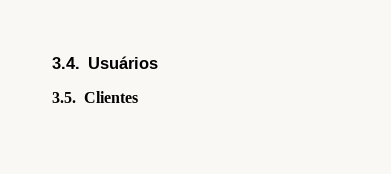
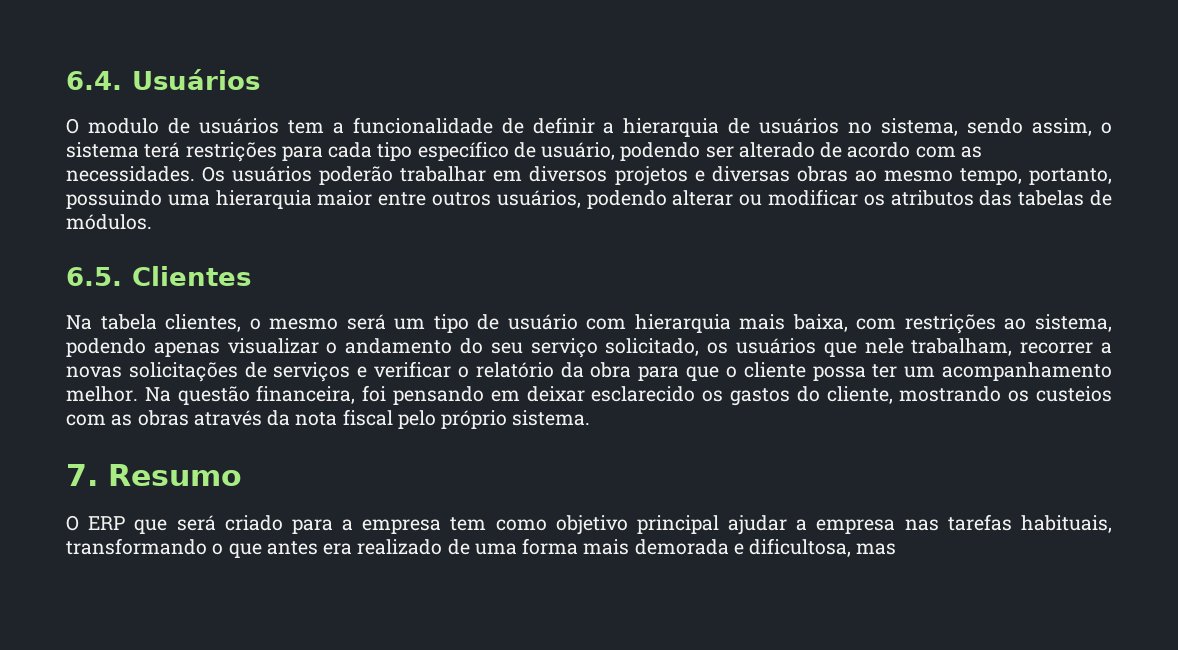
[52,57,80,69] 3.4. -> [66,71,122,90] 6.4.
[52,91,138,103] 3.5. Clientes -> [66,117,1113,137] [66,141,982,162] [66,166,1112,186] [66,189,1112,209] [66,214,152,230] [66,266,251,286] [66,314,1112,334] [66,338,1112,358] [66,361,1113,382] [66,385,1112,406] [66,409,591,429] [66,464,242,486] [66,514,1112,535] [66,538,897,558] O modulo de usuários tem a funcionalidade de definir a hierarquia de usuários no sistema, sendo assim, o sistema terá restrições para cada tipo específico de usuário, podendo ser alterado de acordo com as necessidades. Os usuários poderão trabalhar em diversos projetos e diversas obras ao mesmo tempo, portanto, possuindo uma hierarquia maior entre outros usuários, podendo alterar ou modificar os atributos das tabelas de módulos. // 6.5. Clientes // Na tabela clientes, o mesmo será um tipo de usuário com hierarquia mais baixa, com restrições ao sistema, podendo apenas visualizar o andamento do seu serviço solicitado, os usuários que nele trabalham, recorrer a novas solicitações de serviços e verificar o relatório da obra para que o cliente possa ter um acompanhamento melhor. Na questão financeira, foi pensando em deixar esclarecido os gastos do cliente, mostrando os custeios com as obras através da nota fiscal pelo próprio sistema. // 7. Resumo // O ERP que será criado para a empresa tem como objetivo principal ajudar a empresa nas tarefas habituais, transformando o que antes era realizado de uma forma mais demorada e dificultosa, mas

